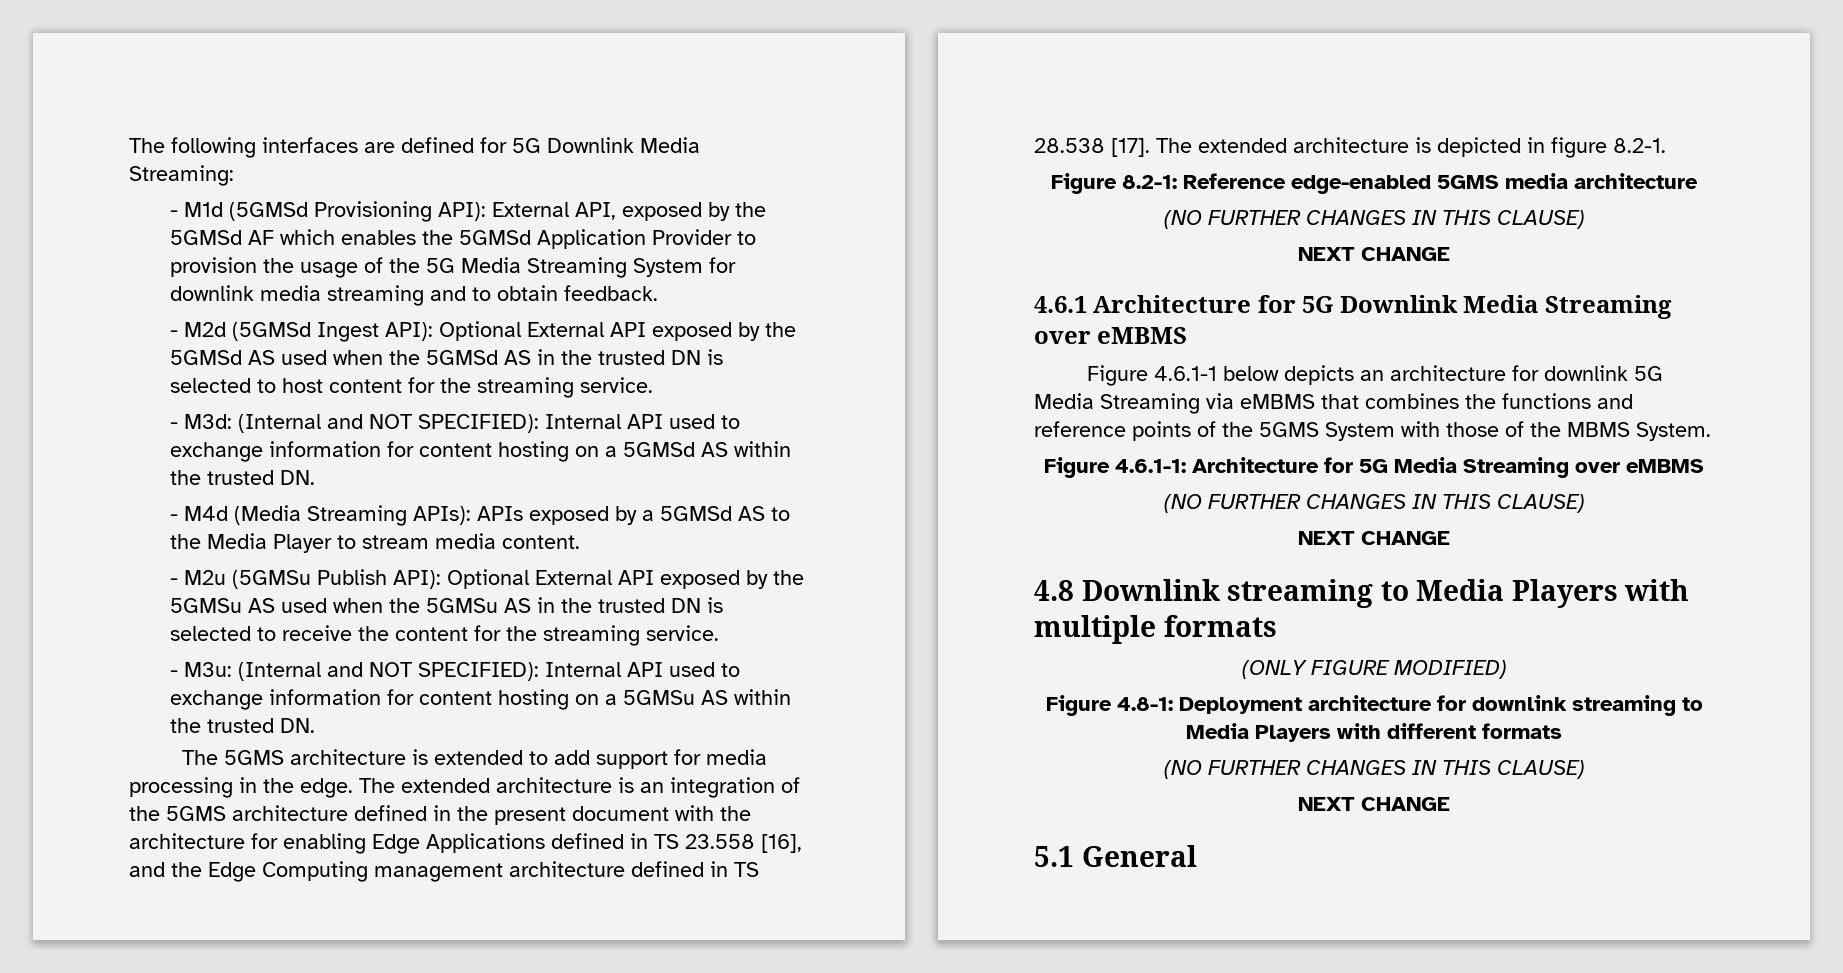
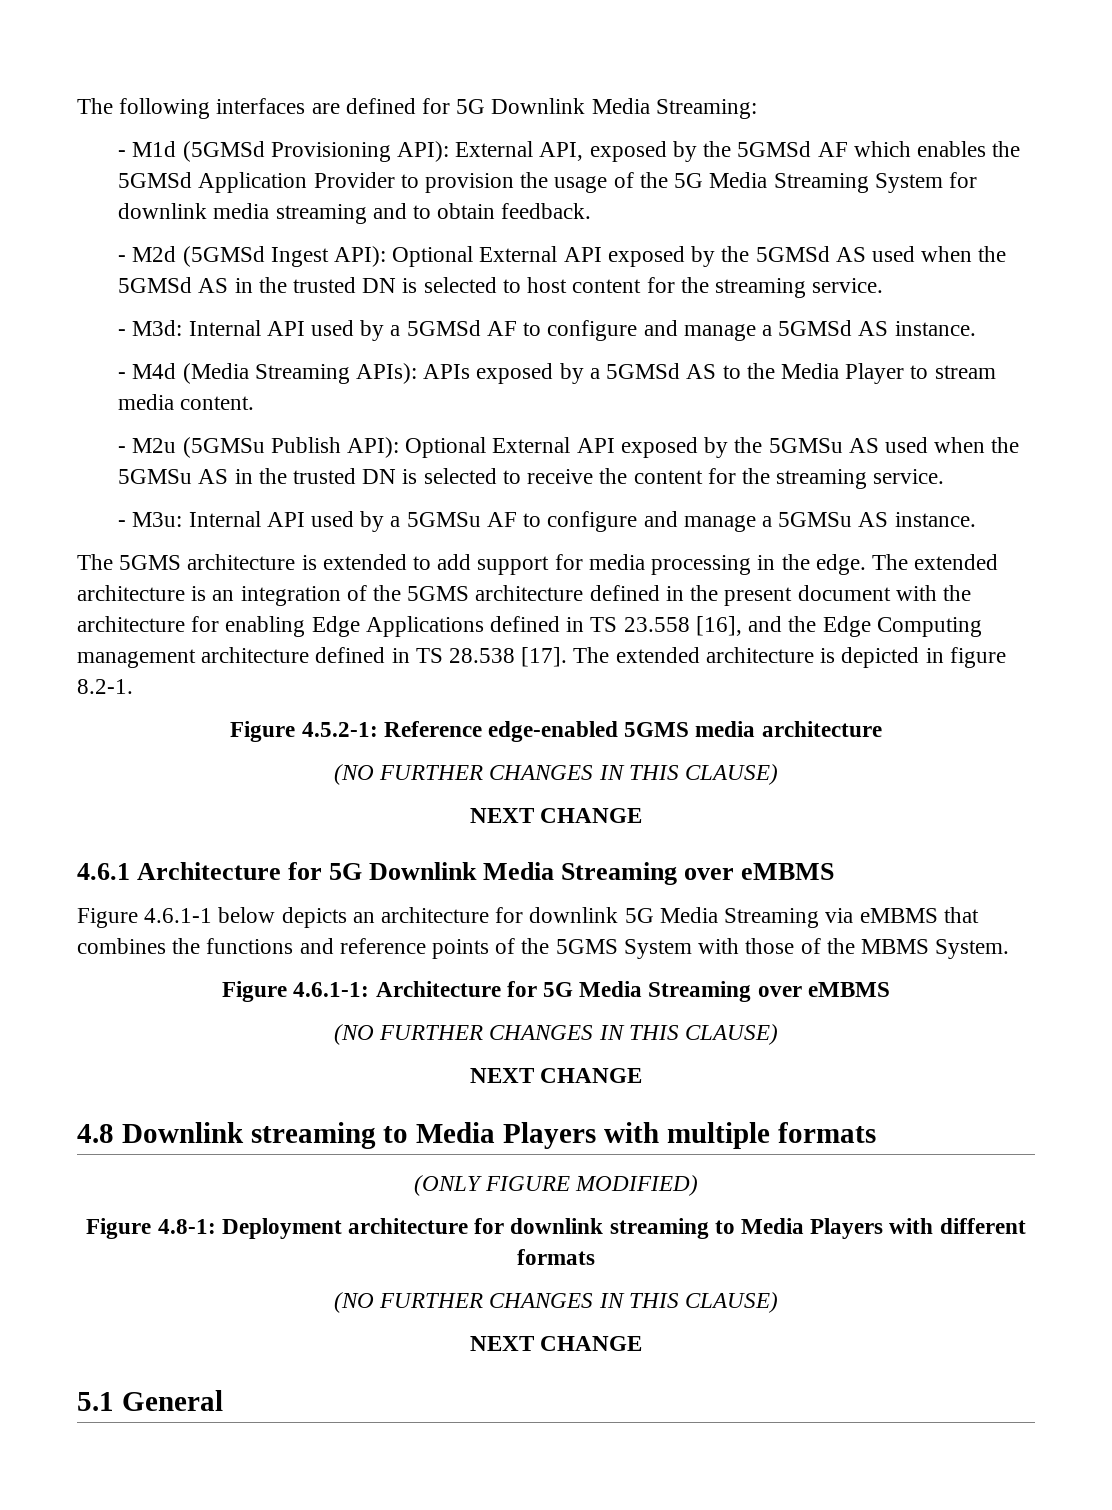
[238,414,741,433] [170,441,792,462] [170,470,316,485] (Internal and NOT SPECIFIED): Internal API used to exchange information for content hosting on a 5GMSd AS within the trusted DN. -> [188,320,976,341] Internal API used by a 5GMSd AF to configure and manage a 5GMSd AS instance.
[238,662,741,681] [170,689,792,710] [170,718,316,733] (Internal and NOT SPECIFIED): Internal API used to exchange information for content hosting on a 5GMSu AS within the trusted DN. -> [188,511,976,532] Internal API used by a 5GMSu AF to configure and manage a 5GMSu AS instance.
[1122,175,1177,189] 8.2-1: -> [301,722,378,737] 4.5.2-1:

